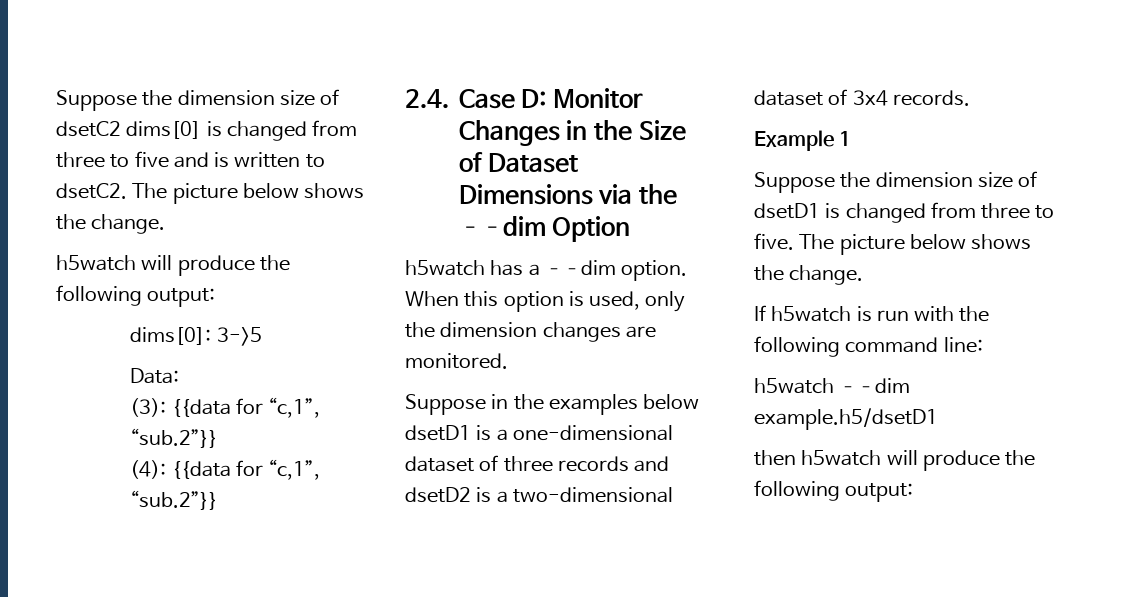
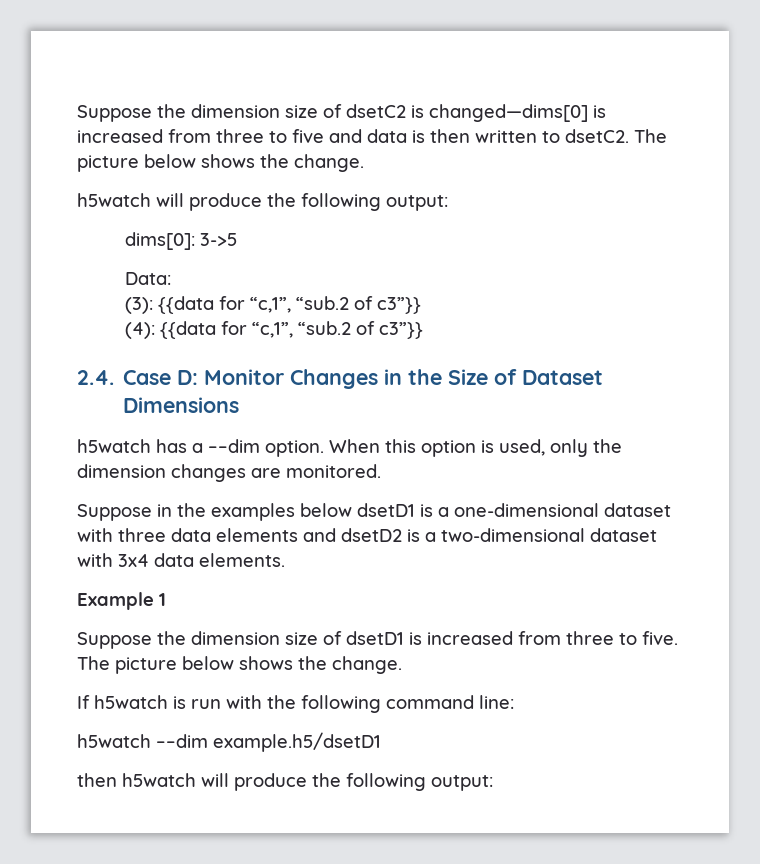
[126,121,307,141] dims[0] is changed -> [411,104,606,122] [77,129,163,143] is changed—dims[0] is increased
[214,152,230,168] is -> [367,129,470,143] data is then
[130,428,219,448] “sub.2”}} -> [295,296,421,314] “sub.2 of c3”}}
[130,490,219,510] “sub.2”}} -> [297,321,423,339] “sub.2 of c3”}}
[598,184,677,205] [458,216,631,242] via the ––dim Option -> (240, 405) none
[479,455,629,472] of three records -> [77,528,298,542] with three data elements
[828,89,970,106] of 3x4 records. -> [77,553,285,567] with 3x4 data elements.
[845,203,926,223] changed -> [427,631,513,645] increased

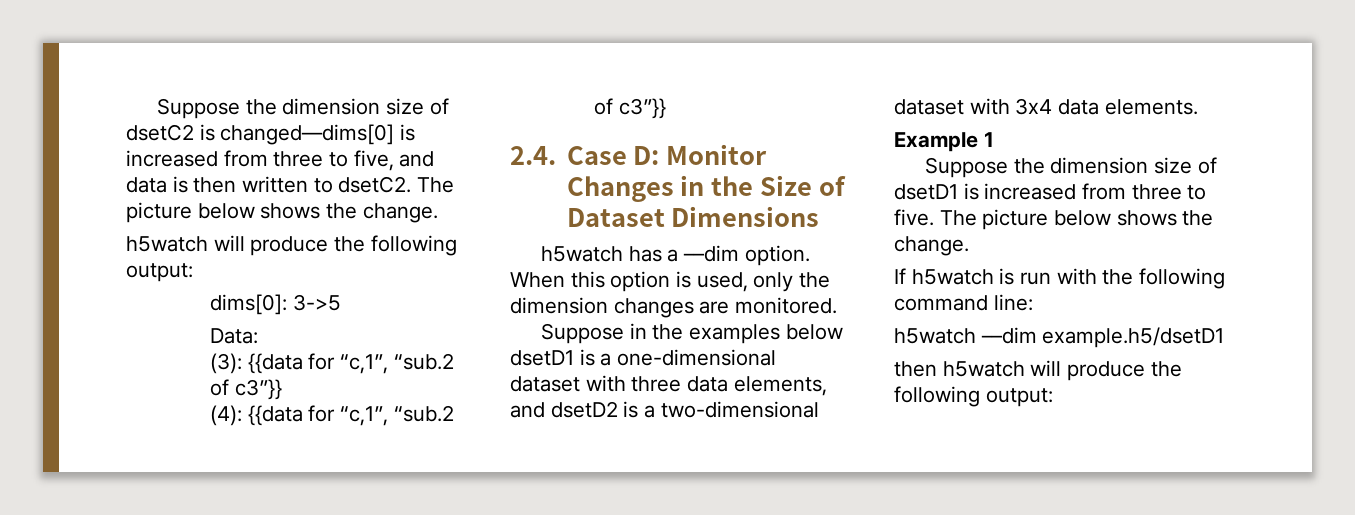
[292,129,324,143] five -> [353,150,394,171] five,
[216,528,298,542] elements -> [733,376,827,396] elements,

